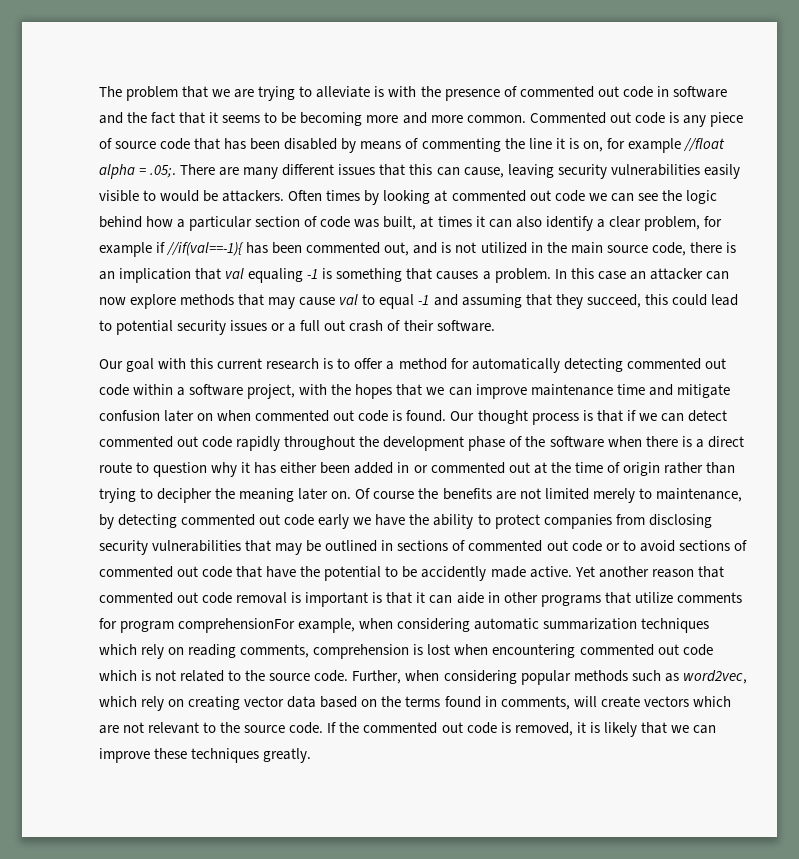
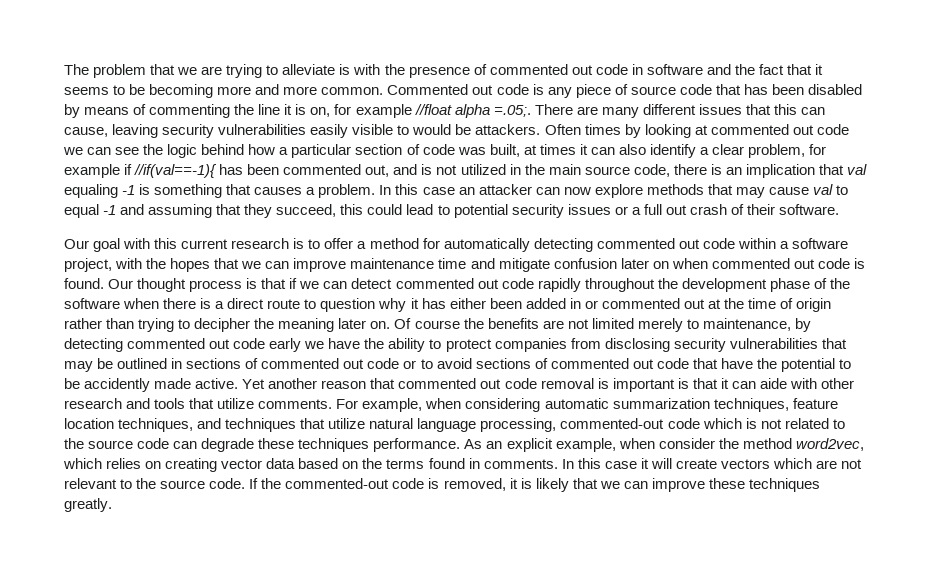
[139,165,177,178] = .05;. -> [493,105,531,117] =.05;.
[487,592,742,607] [99,618,296,633] in other programs that utilize comments for program comprehensionFor -> [789,378,854,389] [64,398,359,409] with other research and tools that utilize comments. For
[641,618,710,633] [99,644,679,659] techniques which rely on reading comments, comprehension is lost when encountering commented out -> [713,398,838,412] [64,418,665,432] techniques, feature location techniques, and techniques that utilize natural language processing, commented-out
[314,670,679,685] code. Further, when considering popular methods such as -> [137,438,792,452] code can degrade these techniques performance. As an explicit example, when consider the method
[141,696,165,711] rely -> [106,458,142,469] relies
[500,696,570,710] comments, -> [483,458,649,469] comments. In this case it
[363,722,463,734] commented out -> [285,478,390,489] commented-out

